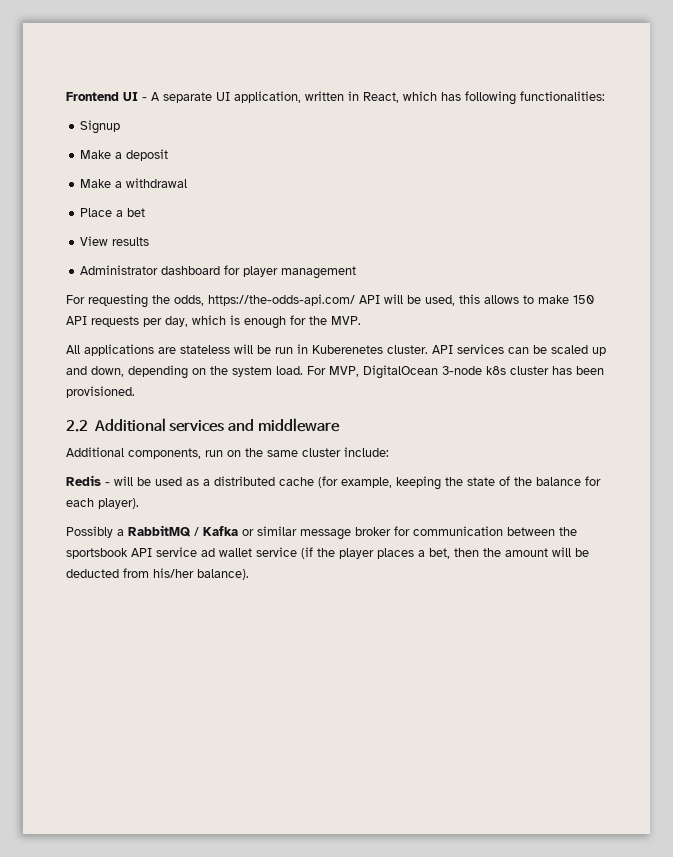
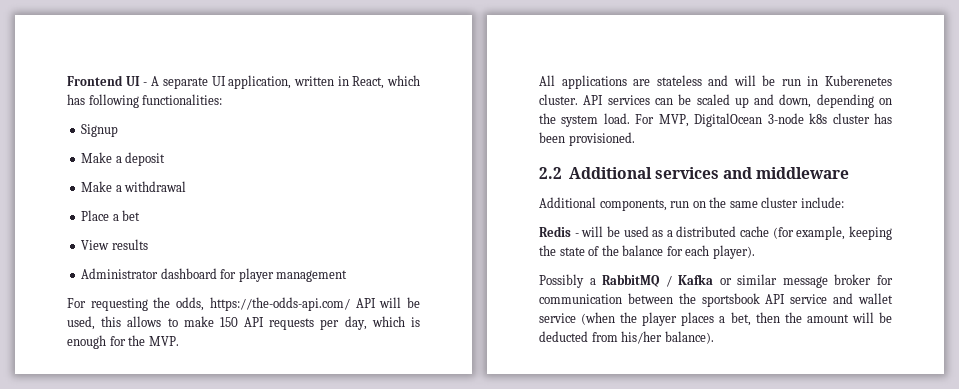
(230, 349) none -> [708,75,729,86] and
[201,548,215,557] ad -> [833,293,854,304] and
[301,547,313,559] (if -> [581,312,616,325] (when

